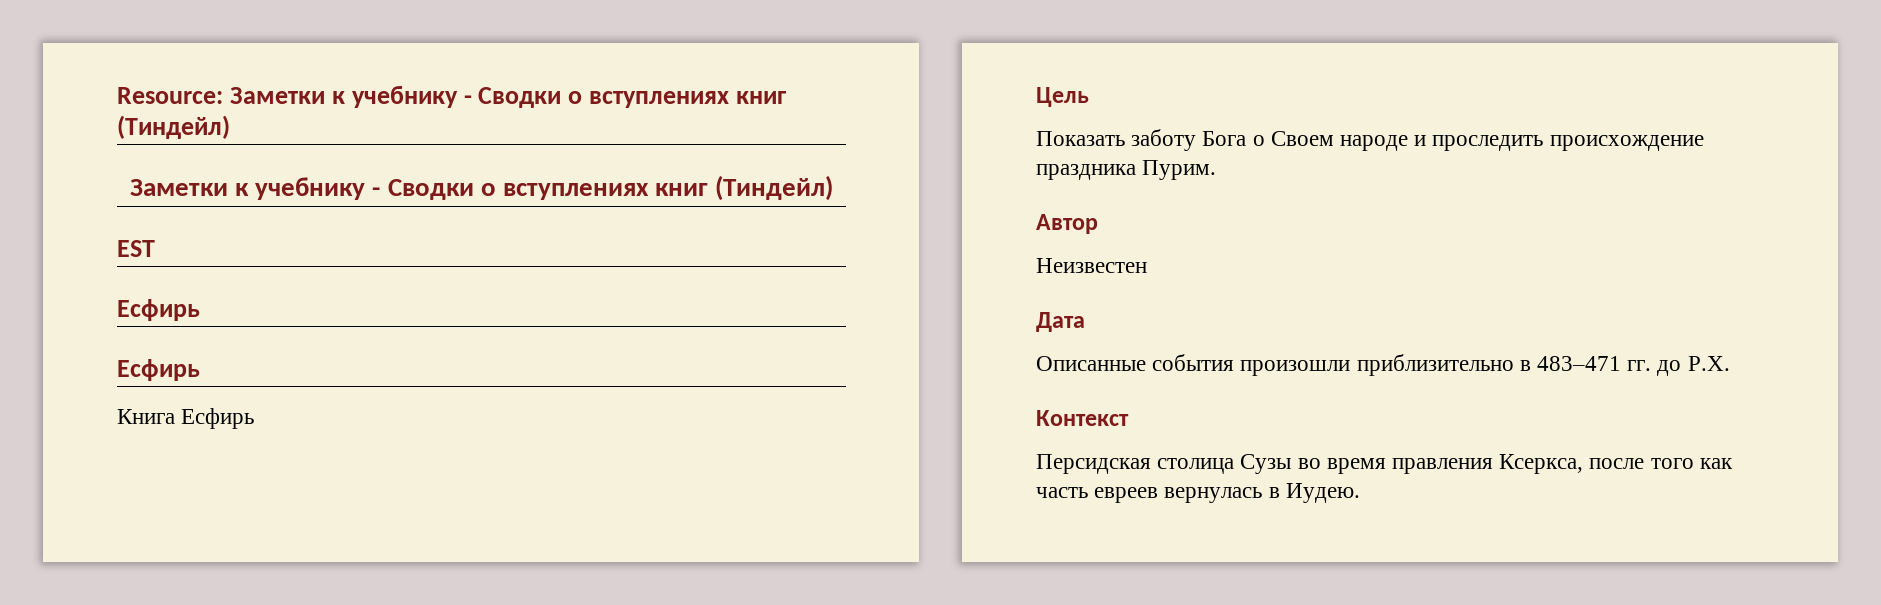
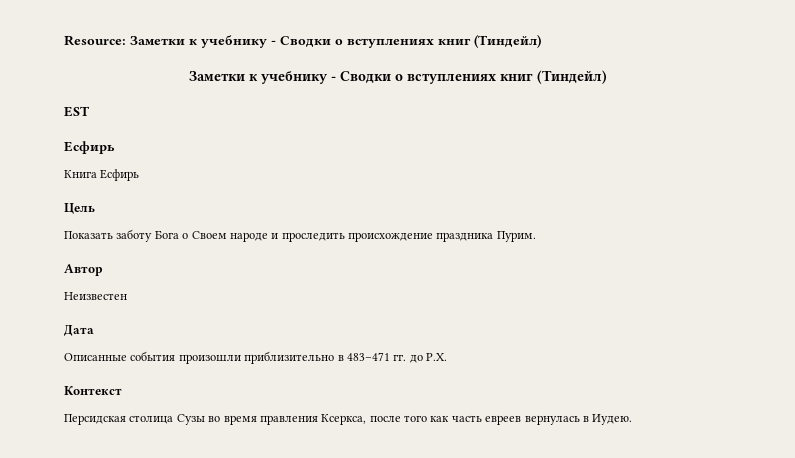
[117,359,200,381] // Есфирь -> (115, 147) none

